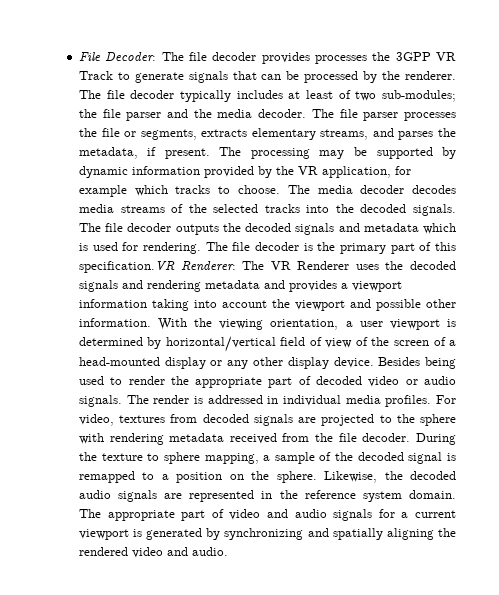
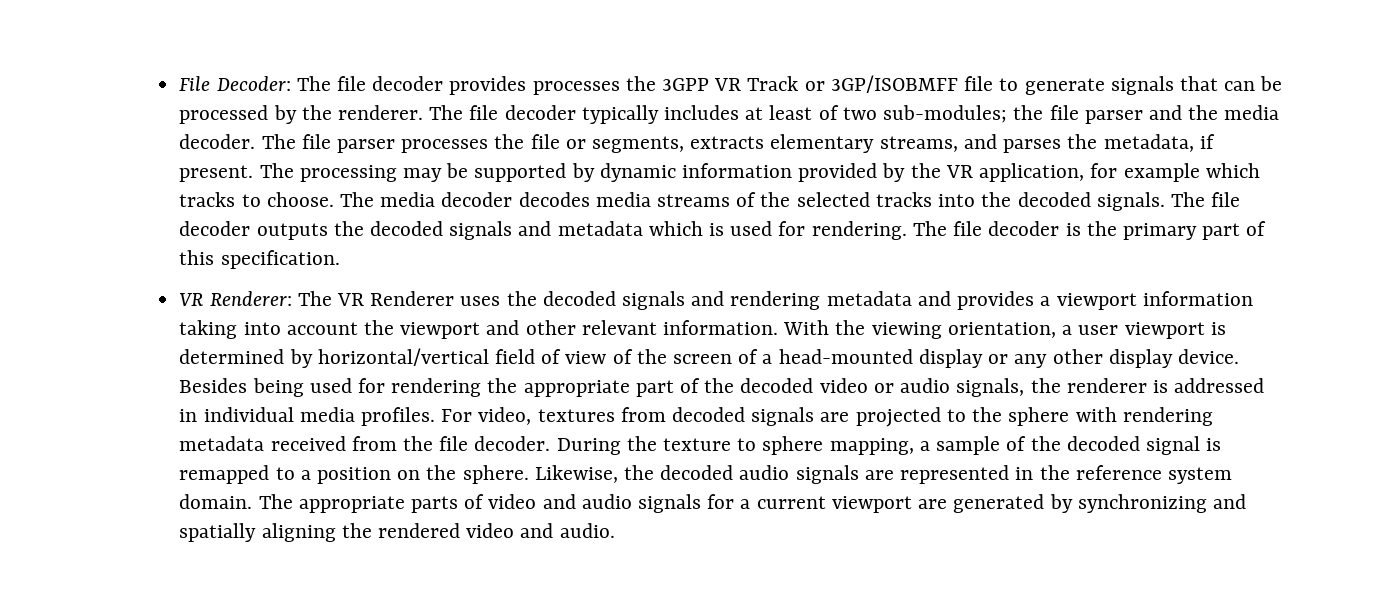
(113, 75) none -> [804,75,994,93] or 3GP/ISOBMFF file
[78,261,175,273] specification.VR -> [220,250,340,269] [179,293,204,306] specification. // VR
[375,299,456,311] possible other -> [525,320,657,335] other relevant
[110,376,165,385] to render -> [358,378,482,397] for rendering
(311, 380) none -> [704,378,735,393] the
[78,395,190,407] signals. The render -> [956,378,1147,397] signals, the renderer
[181,510,206,521] part -> [411,496,459,513] parts
[133,529,143,537] is -> [918,499,948,509] are

